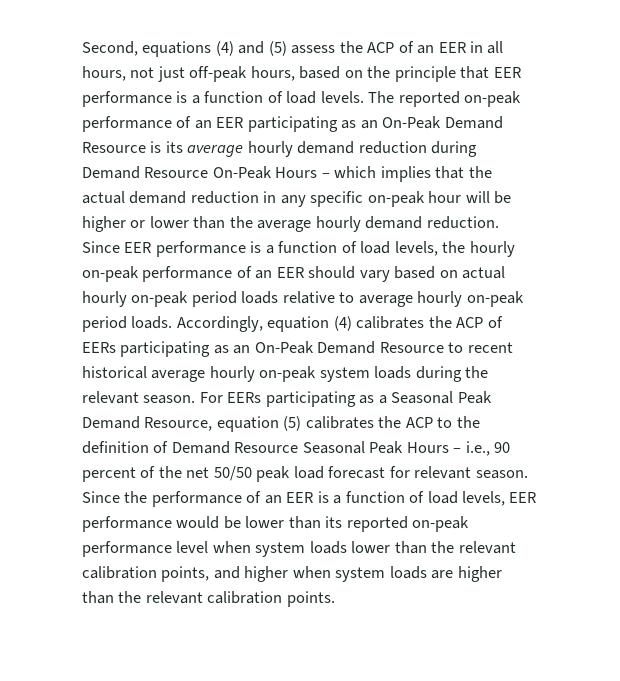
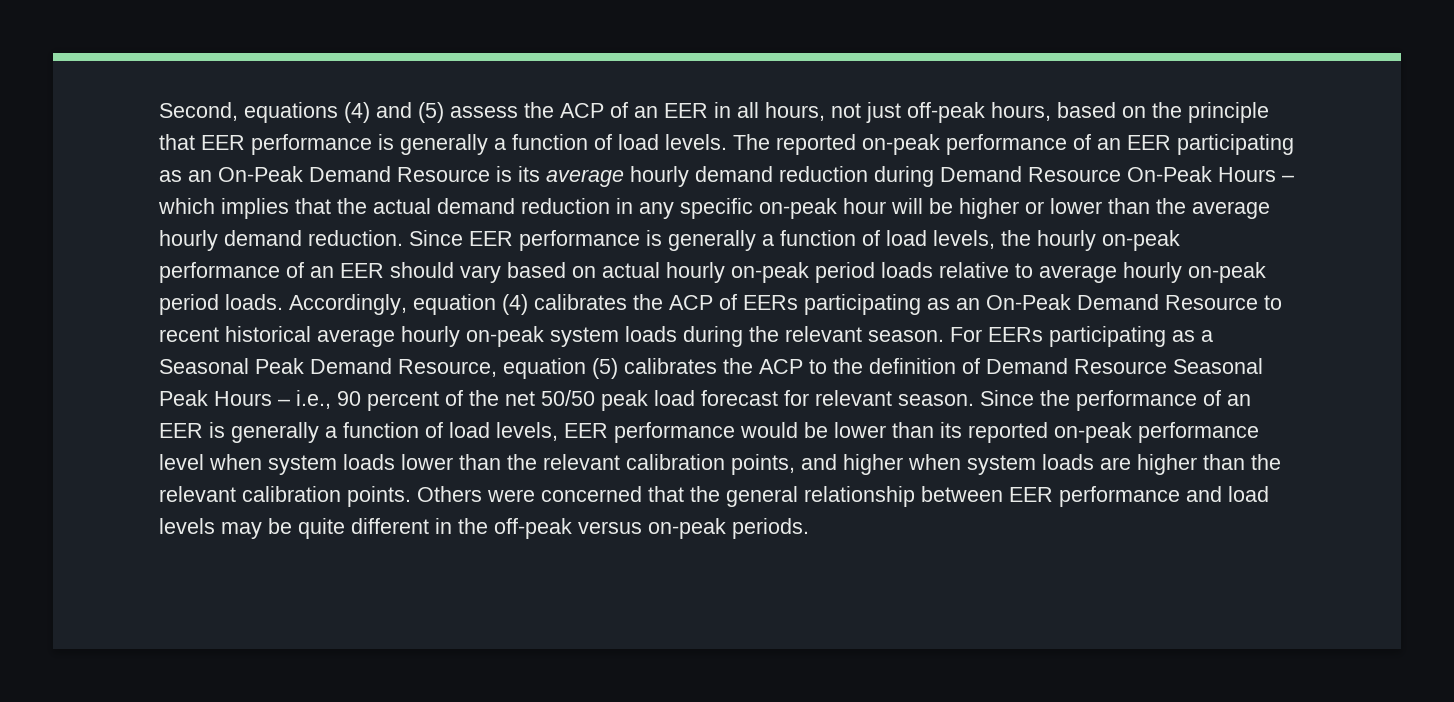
(188, 97) none -> [400,134,488,155] generally
(262, 247) none -> [668,230,756,251] generally
(329, 497) none -> [231,422,319,443] generally
(335, 599) none -> [417,486,1269,507] [159,518,809,539] Others were concerned that the general relationship between EER performance and load levels may be quite different in the off-peak versus on-peak periods.

